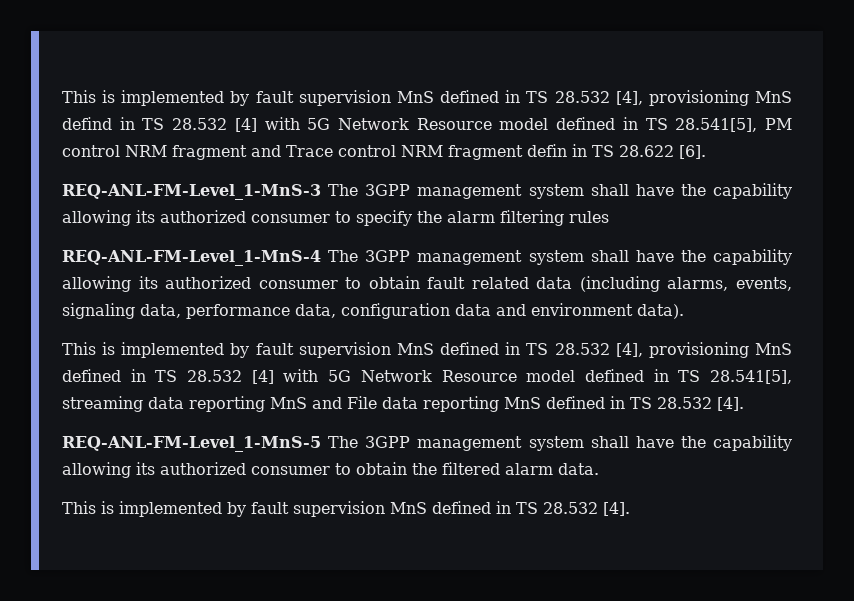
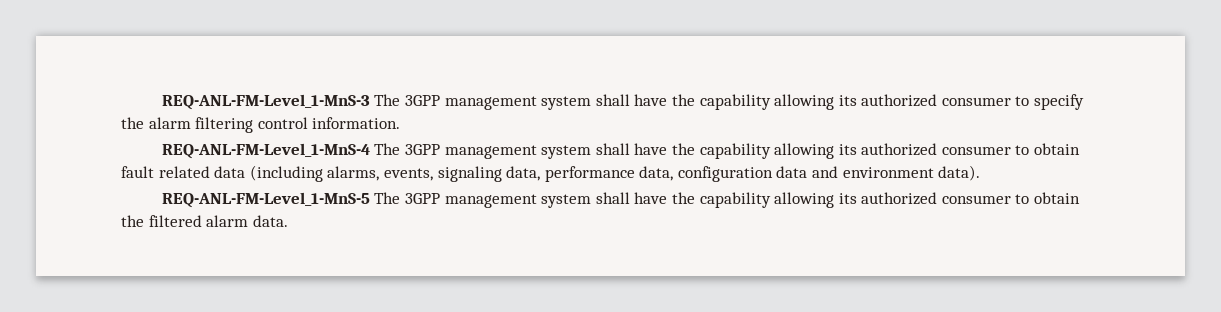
[62,90,792,106] [62,117,792,132] [62,144,706,160] This is implemented by fault supervision MnS defined in TS 28.532 [4], provisioning MnS defind in TS 28.532 [4] with 5G Network Resource model defined in TS 28.541[5], PM control NRM fragment and Trace control NRM fragment defin in TS 28.622 [6]. // -> (161, 102) none
[569,211,609,223] rules -> [257,117,401,129] control information.
[62,342,792,358] [62,369,793,384] [62,396,744,412] // This is implemented by fault supervision MnS defined in TS 28.532 [4], provisioning MnS defined in TS 28.532 [4] with 5G Network Resource model defined in TS 28.541[5], streaming data reporting MnS and File data reporting MnS defined in TS 28.532 [4]. -> (981, 173) none
[62,501,630,517] // This is implemented by fault supervision MnS defined in TS 28.532 [4]. -> (288, 221) none

